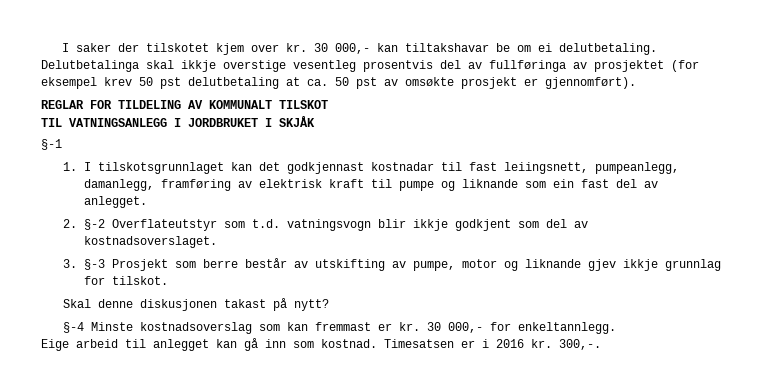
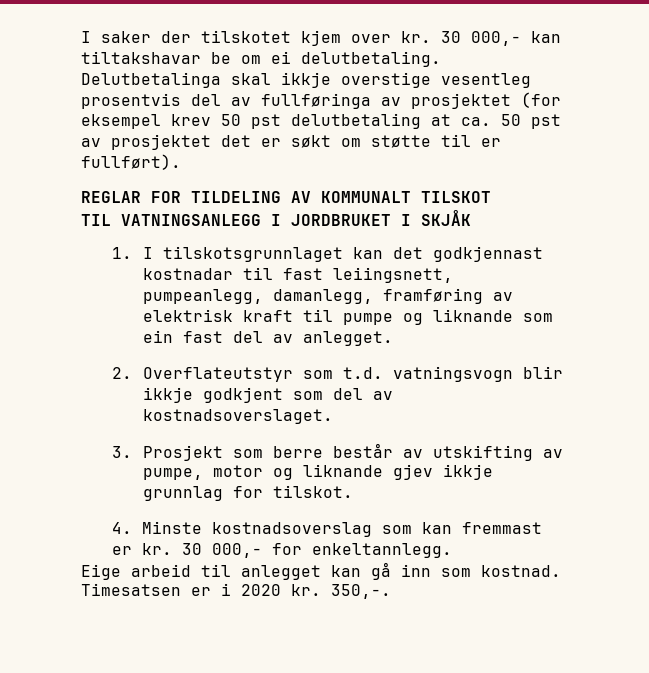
[405,77,636,89] omsøkte prosjekt er gjennomført). -> [111,134,501,150] [81,154,181,170] prosjektet det er søkt om støtte til er fullført).
[41,139,62,150] // §-1 -> (471, 218) none
[84,219,106,230] §-2 -> (132, 373) none
[84,259,106,270] §-3 -> (132, 452) none
[62,298,329,311] [62,322,84,333] Skal denne diskusjonen takast på nytt? // §-4 -> [111,522,132,534] 4.
[496,339,601,350] 2016 kr. 300,-. -> [241,584,391,599] 2020 kr. 350,-.

